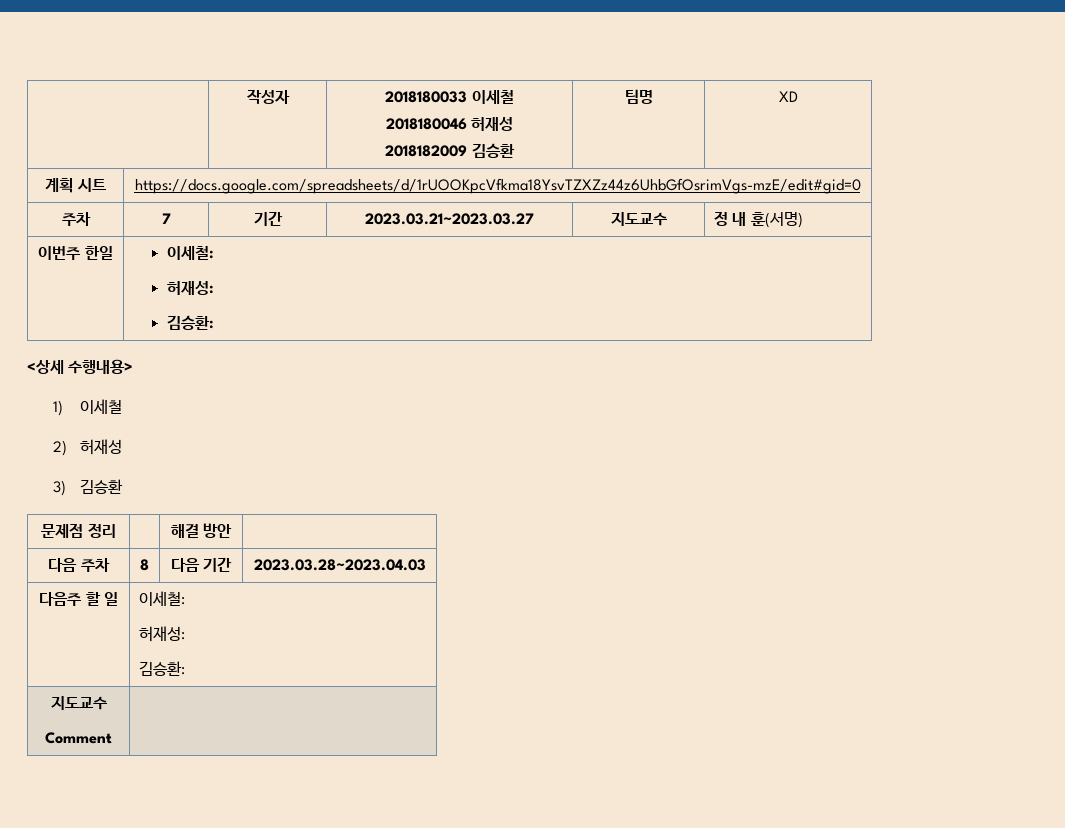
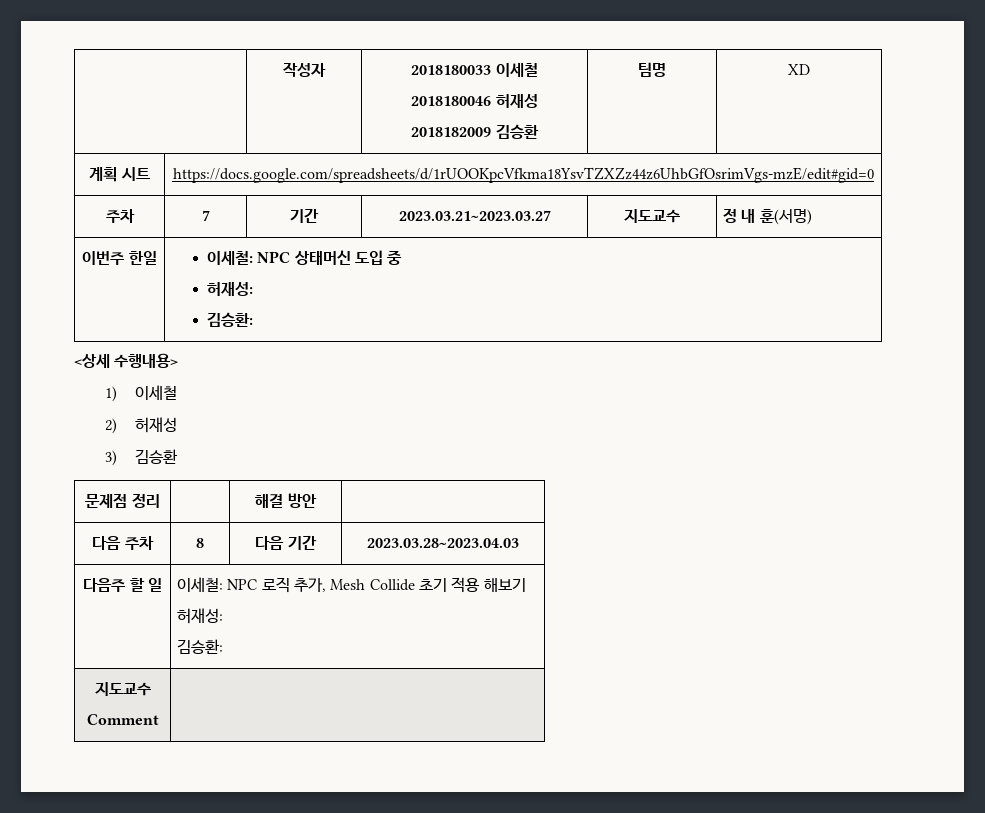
(214, 253) none -> [257,250,403,265] NPC 상태머신 도입 중
(186, 598) none -> [227,577,526,593] NPC 로직 추가, Mesh Collide 초기 적용 해보기

